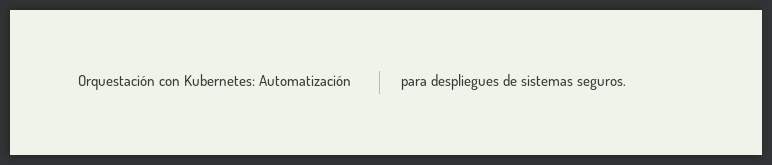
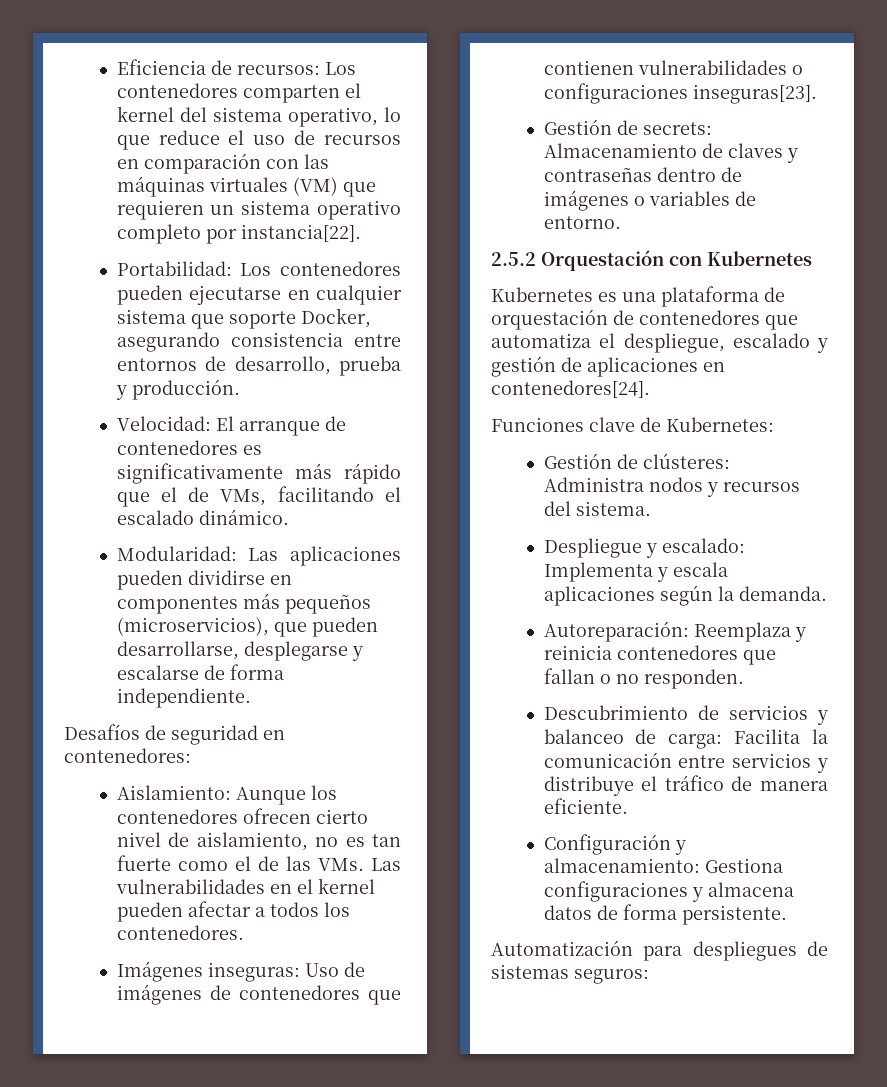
[78,74,256,90] Orquestación con Kubernetes: -> [116,59,356,75] [116,83,361,103] [116,106,401,127] [116,130,401,150] [116,153,329,174] [116,176,376,197] [116,200,401,220] [116,224,361,244] [116,261,401,276] [116,285,402,305] [116,308,371,329] [116,332,401,352] [116,356,401,376] [115,379,240,400] [116,416,346,436] [116,440,262,455] [116,463,401,484] [116,486,401,507] [116,509,289,525] [116,546,401,566] [116,570,292,590] [116,593,371,614] [116,617,378,637] [116,641,363,661] [116,664,284,680] [116,688,251,708] [64,724,285,745] [64,748,191,763] [116,785,337,805] [116,808,368,824] [116,832,402,851] [116,855,401,871] [115,878,375,894] [116,901,350,922] [116,925,244,940] [116,961,365,982] [116,984,401,1005] [543,60,803,75] [543,83,817,104] [543,119,712,135] [543,143,798,163] [543,167,742,182] [543,190,756,211] [543,216,621,229] [491,250,812,271] [491,286,785,307] [491,309,798,330] [491,333,828,353] [491,356,725,377] [491,380,650,398] [491,417,774,432] [543,453,730,469] [543,477,800,497] [543,501,651,516] [543,538,745,558] [543,562,728,582] [543,585,827,606] [543,621,806,642] [543,645,776,665] [543,668,744,689] [543,705,828,725] [543,729,828,749] [543,752,828,773] [543,775,828,796] [543,798,628,814] [543,834,686,855] [543,858,783,873] [543,881,794,902] [543,904,787,925] Eficiencia de recursos: Los contenedores comparten el kernel del sistema operativo, lo que reduce el uso de recursos en comparación con las máquinas virtuales (VM) que requieren un sistema operativo completo por instancia[22]. // Portabilidad: Los contenedores pueden ejecutarse en cualquier sistema que soporte Docker, asegurando consistencia entre entornos de desarrollo, prueba y producción. // Velocidad: El arranque de contenedores es significativamente más rápido que el de VMs, facilitando el escalado dinámico. // Modularidad: Las aplicaciones pueden dividirse en componentes más pequeños (microservicios), que pueden desarrollarse, desplegarse y escalarse de forma independiente. // Desafíos de seguridad en contenedores: // Aislamiento: Aunque los contenedores ofrecen cierto nivel de aislamiento, no es tan fuerte como el de las VMs. Las vulnerabilidades en el kernel pueden afectar a todos los contenedores. // Imágenes inseguras: Uso de imágenes de contenedores que contienen vulnerabilidades o configuraciones inseguras[23]. // Gestión de secrets: Almacenamiento de claves y contraseñas dentro de imágenes o variables de entorno. // 2.5.2 Orquestación con Kubernetes // Kubernetes es una plataforma de orquestación de contenedores que automatiza el despliegue, escalado y gestión de aplicaciones en contenedores[24]. // Funciones clave de Kubernetes: // Gestión de clústeres: Administra nodos y recursos del sistema. // Despliegue y escalado: Implementa y escala aplicaciones según la demanda. // Autoreparación: Reemplaza y reinicia contenedores que fallan o no responden. // Descubrimiento de servicios y balanceo de carga: Facilita la comunicación entre servicios y distribuye el tráfico de manera eficiente. // Configuración y almacenamiento: Gestiona configuraciones y almacena datos de forma persistente. //
[577,78,627,90] seguros. -> [574,969,649,984] seguros:

